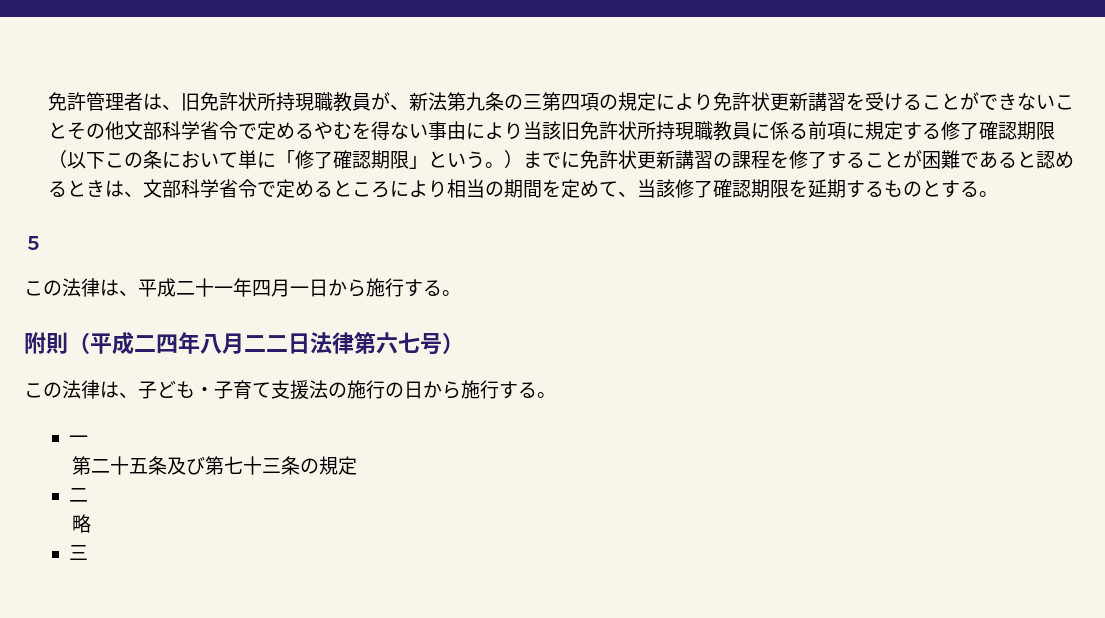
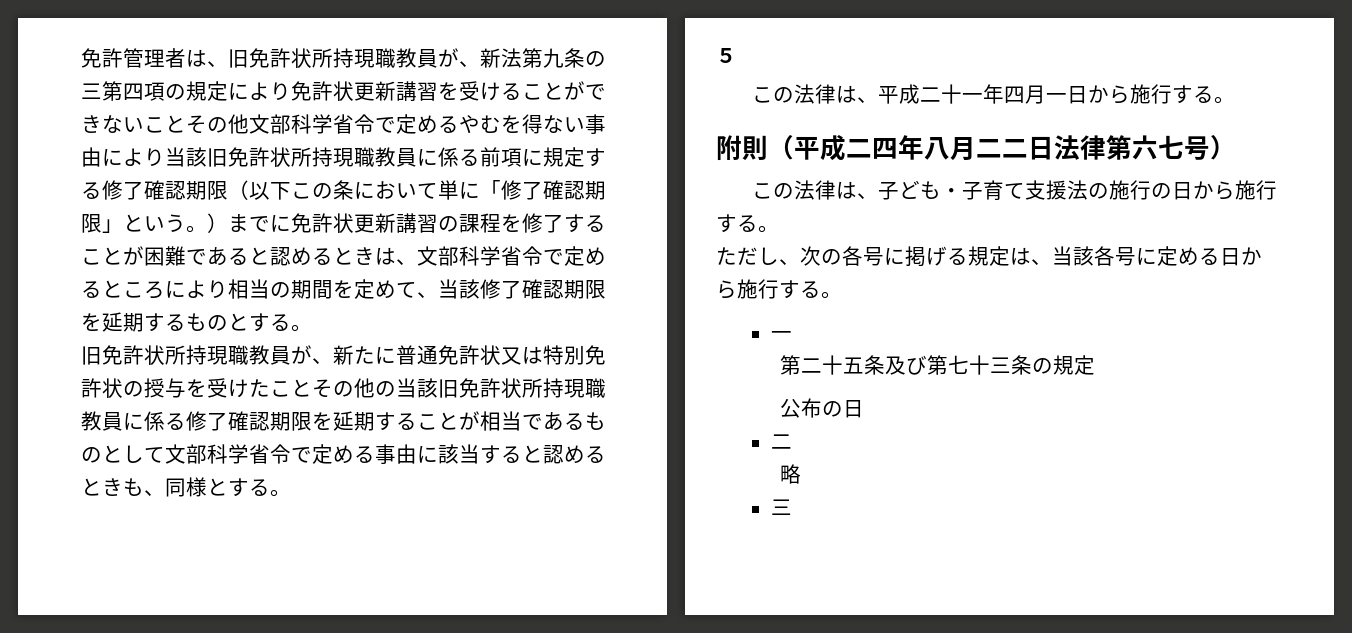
(999, 194) none -> [81,345,607,365] [81,378,607,398] [81,411,607,431] [81,444,607,464] [81,477,292,497] // 旧免許状所持現職教員が、新たに普通免許状又は特別免許状の授与を受けたことその他の当該旧免許状所持現職教員に係る修了確認期限を延期することが相当であるものとして文部科学省令で定める事由に該当すると認めるときも、同様とする。
(556, 395) none -> [716,246,1262,267] [716,279,842,299] // ただし、次の各号に掲げる規定は、当該各号に定める日から施行する。
(358, 465) none -> [780,398,865,418] // 公布の日

